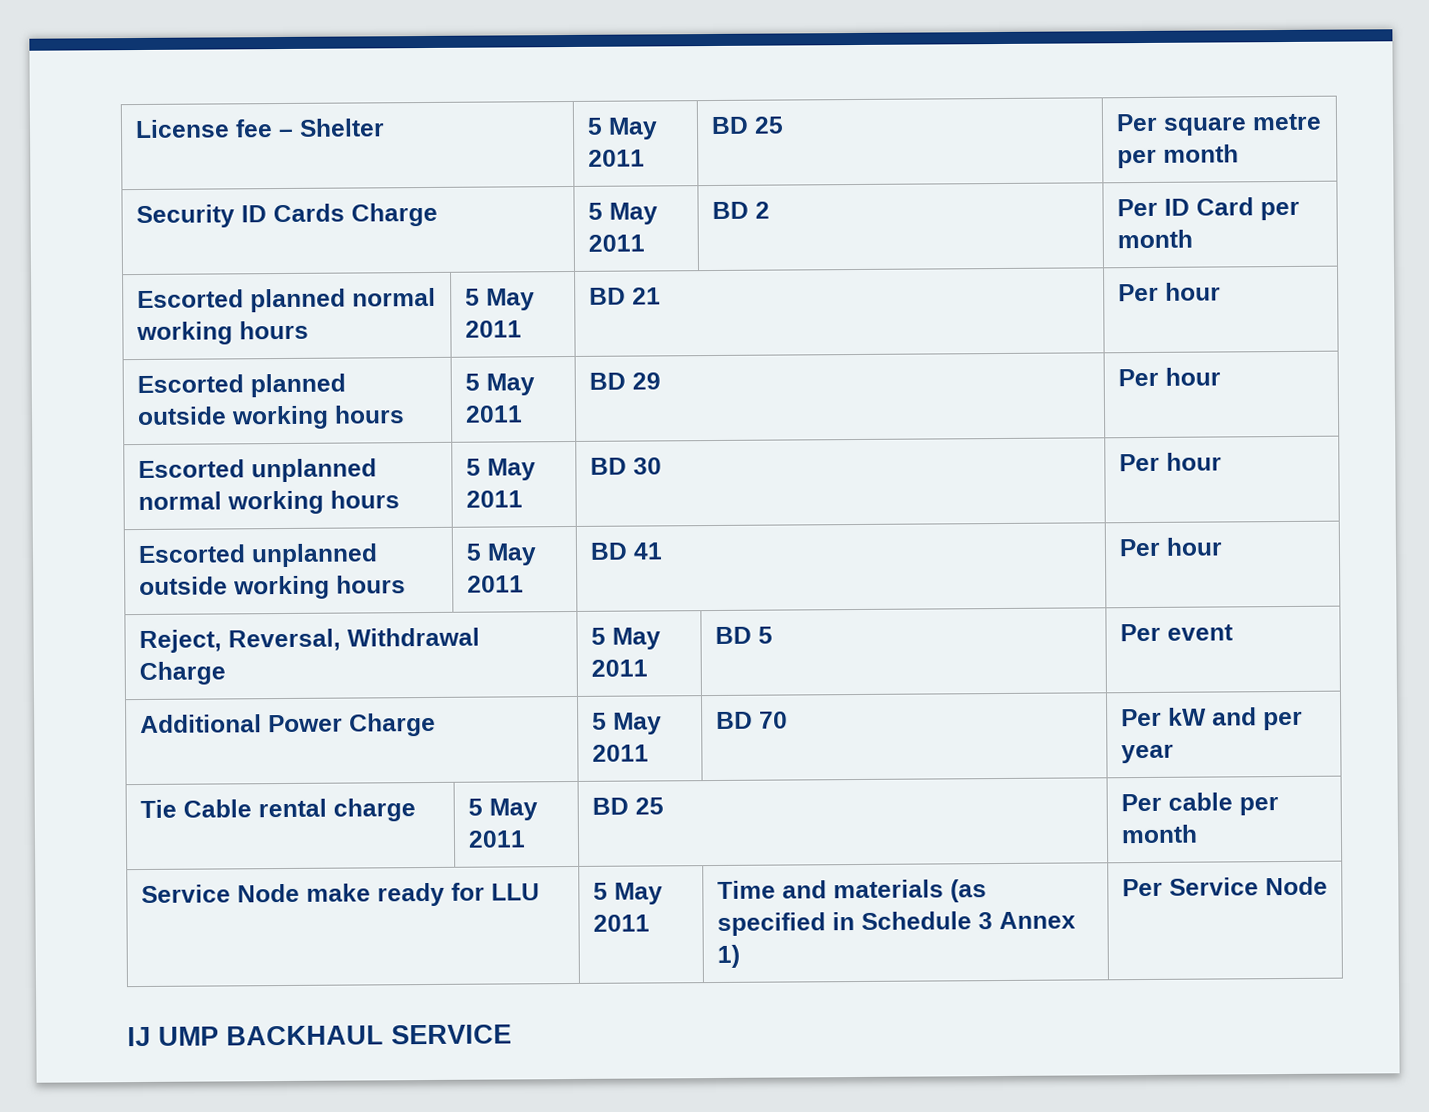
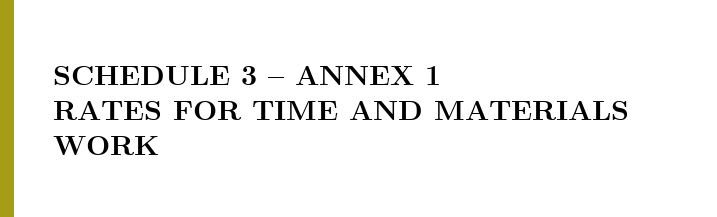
[134,118,385,139] [586,117,658,140] [587,149,645,167] [710,116,784,135] [1115,113,1322,136] [1116,144,1239,169] [135,202,438,229] [587,202,658,225] [587,234,645,252] [711,201,770,220] [1116,197,1300,221] [1116,229,1193,249] [136,287,436,313] [135,320,309,346] [464,288,535,311] [464,320,522,338] [588,287,661,305] [1117,282,1221,302] [136,373,346,398] [136,405,405,430] [464,373,535,396] [464,405,523,423] [588,372,661,390] [1117,367,1221,387] [137,458,377,483] [137,490,400,515] [465,458,536,481] [465,490,523,508] [589,457,662,475] [1118,452,1222,472] [137,543,378,568] [138,575,406,600] [465,543,537,566] [466,575,524,593] [589,542,663,560] [1118,537,1223,557] [138,627,480,654] [138,661,226,686] [590,627,661,650] [590,659,648,677] [714,626,773,645] [1119,623,1233,642] [139,712,436,737] [591,712,662,735] [591,744,649,762] [715,711,788,729] [1120,707,1303,731] [1120,744,1174,764] [139,798,416,822] [467,798,538,821] [467,830,526,848] [591,797,664,815] [1120,792,1279,816] [1120,824,1198,844] [140,882,540,907] [592,882,663,905] [592,914,650,932] [716,879,987,903] [716,911,1076,936] [716,944,740,968] [1121,876,1328,897] [127,1024,512,1047] License fee – Shelter | 5 May 2011 | BD 25 | Per square metre per month // Security ID Cards Charge | 5 May 2011 | BD 2 | Per ID Card per month // Escorted planned normal working hours | 5 May 2011 | BD 21 | Per hour // Escorted planned outside working hours | 5 May 2011 | BD 29 | Per hour // Escorted unplanned normal working hours | 5 May 2011 | BD 30 | Per hour // Escorted unplanned outside working hours | 5 May 2011 | BD 41 | Per hour // Reject, Reversal, Withdrawal Charge | 5 May 2011 | BD 5 | Per event // Additional Power Charge | 5 May 2011 | BD 70 | Per kW and per year // Tie Cable rental charge | 5 May 2011 | BD 25 | Per cable per month // Service Node make ready for LLU | 5 May 2011 | Time and materials (as specified in Schedule 3 Annex 1) | Per Service Node // IJ UMP BACKHAUL SERVICE -> [53,66,441,85] [53,101,629,120] [53,136,159,155] SCHEDULE 3 – ANNEX 1 // RATES FOR TIME AND MATERIALS WORK

